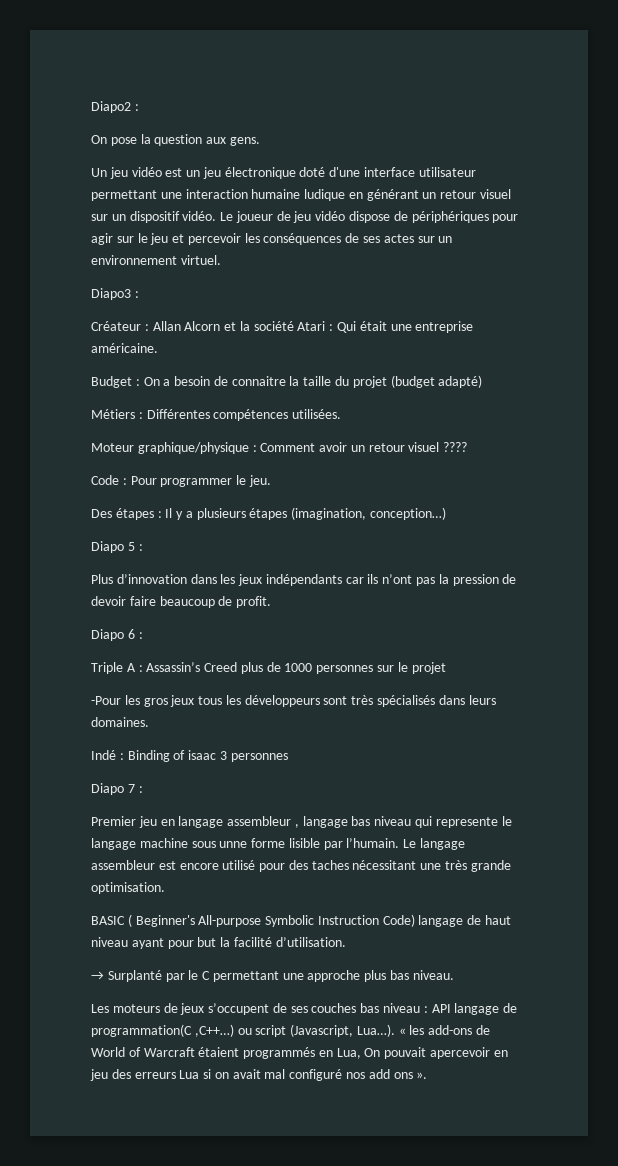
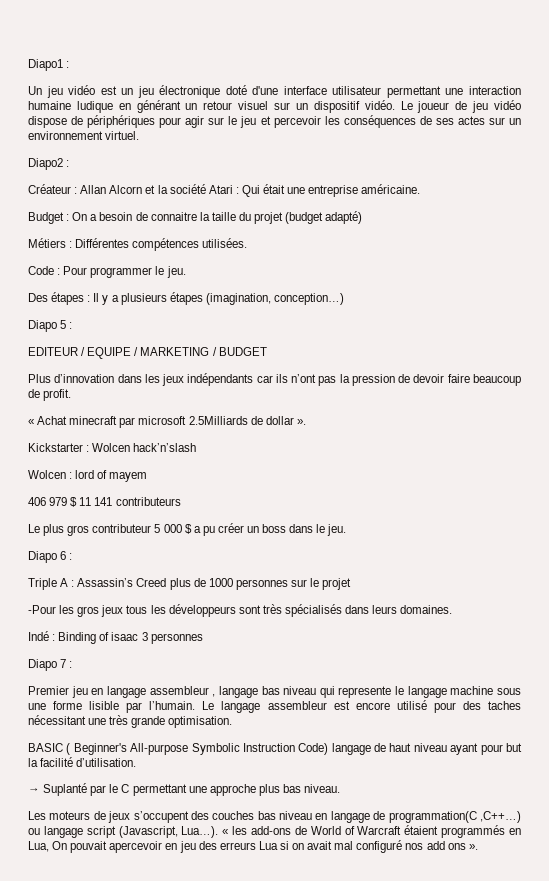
[91,101,139,113] [91,134,260,146] Diapo2 : // On pose la question aux gens. -> [28,59,70,71] Diapo1 :
[91,288,131,300] Diapo3 -> [28,158,63,170] Diapo2
[91,442,468,454] // Moteur graphique/physique : Comment avoir un retour visuel ???? -> (248, 243) none
(143, 547) none -> [28,347,267,359] // EDITEUR / EQUIPE / MARKETING / BUDGET
(272, 602) none -> [28,416,306,428] [28,443,197,452] [28,470,148,482] [28,497,181,507] [28,523,347,536] // « Achat minecraft par microsoft 2.5Milliards de dollar ». // Kickstarter : Wolcen hack’n’slash // Wolcen : lord of mayem // 406 979 $ 11 141 contributeurs // Le plus gros contributeur 5 000 $ a pu créer un boss dans le jeu.
[219,841,248,848] unne -> [28,703,46,710] une
[107,970,162,982] Surplanté -> [43,783,88,796] Suplanté
[272,1003,308,1013] de ses -> [190,811,209,820] des
[423,1004,451,1013] : API -> [315,813,328,820] en
(252, 1031) none -> [43,826,83,838] langage

